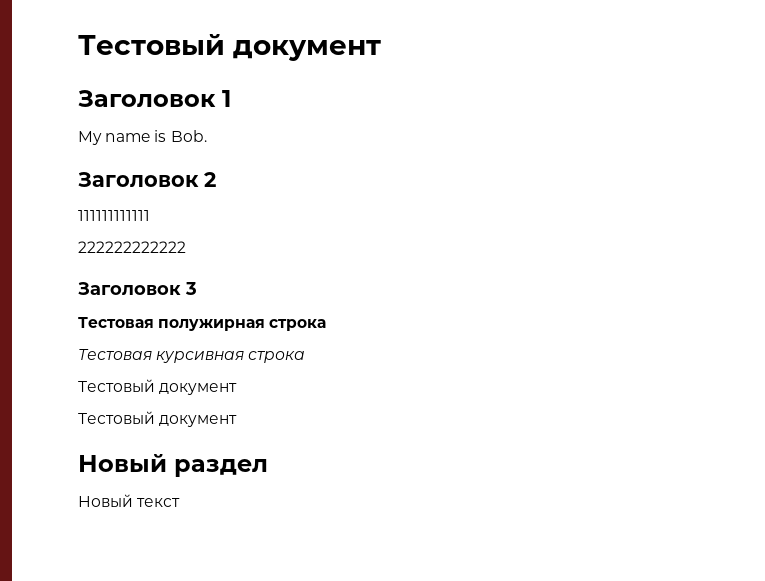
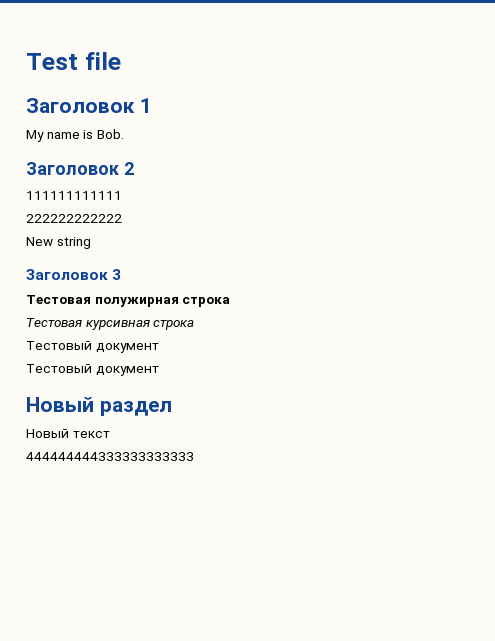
[78,34,381,61] Тестовый документ -> [26,52,121,70] Test file
(186, 247) none -> [26,237,91,249] // New string
(181, 502) none -> [26,452,194,461] // 444444444333333333333

